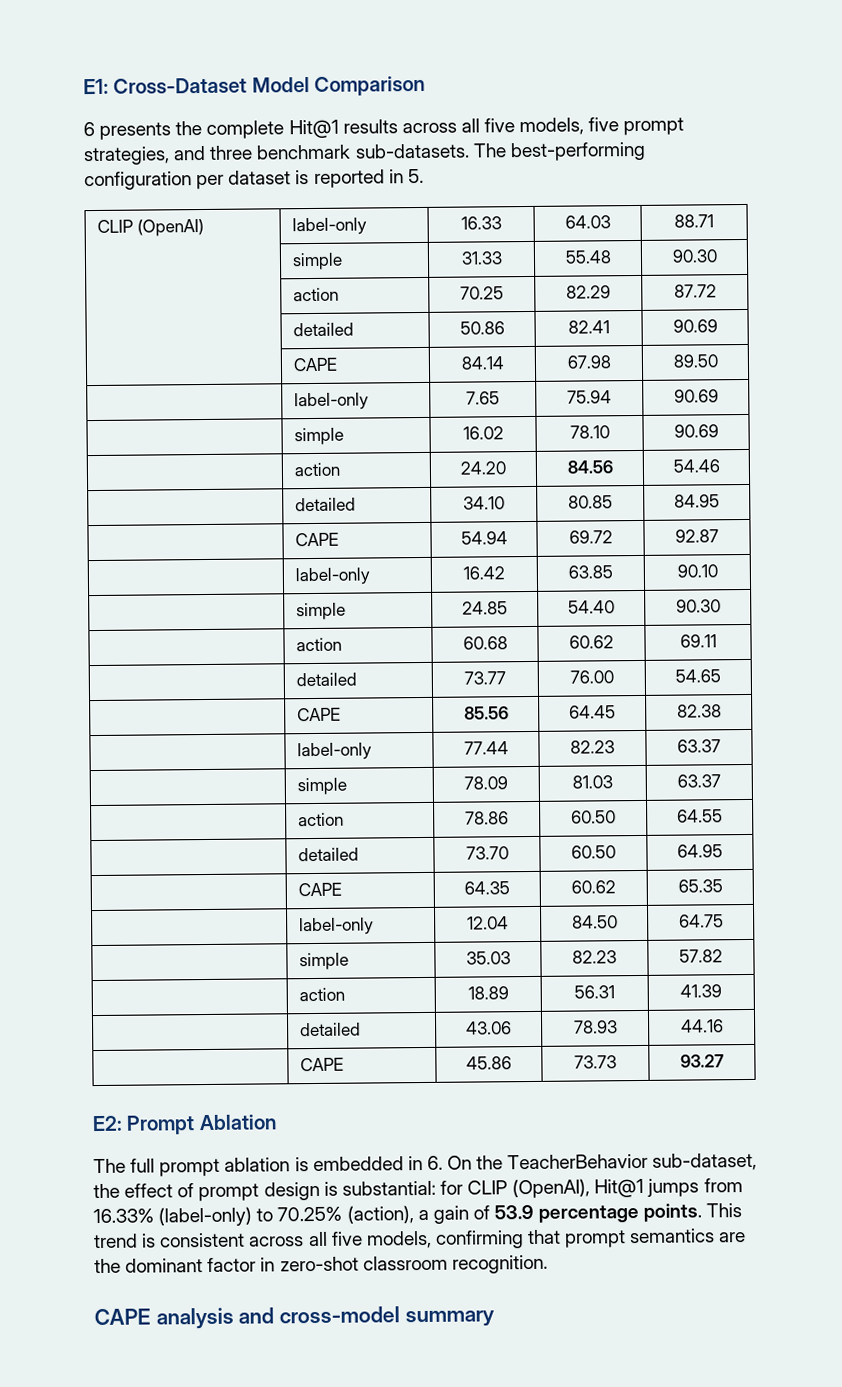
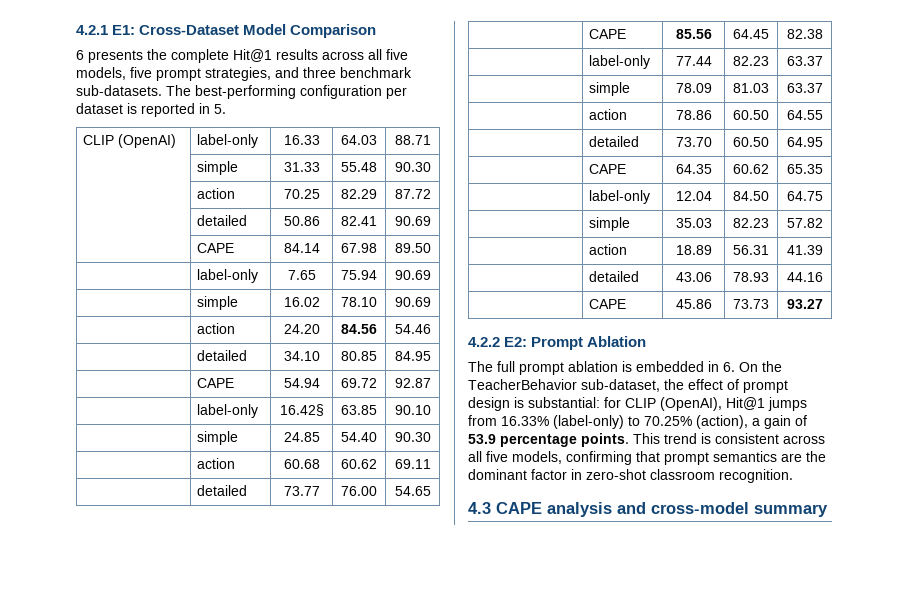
(83, 86) none -> [76,25,108,35] 4.2.1
[463,566,505,580] 16.42 -> [279,404,324,416] 16.42§
(724, 1061) none -> [468,337,500,347] 4.2.2
(548, 1264) none -> [468,502,491,514] 4.3

